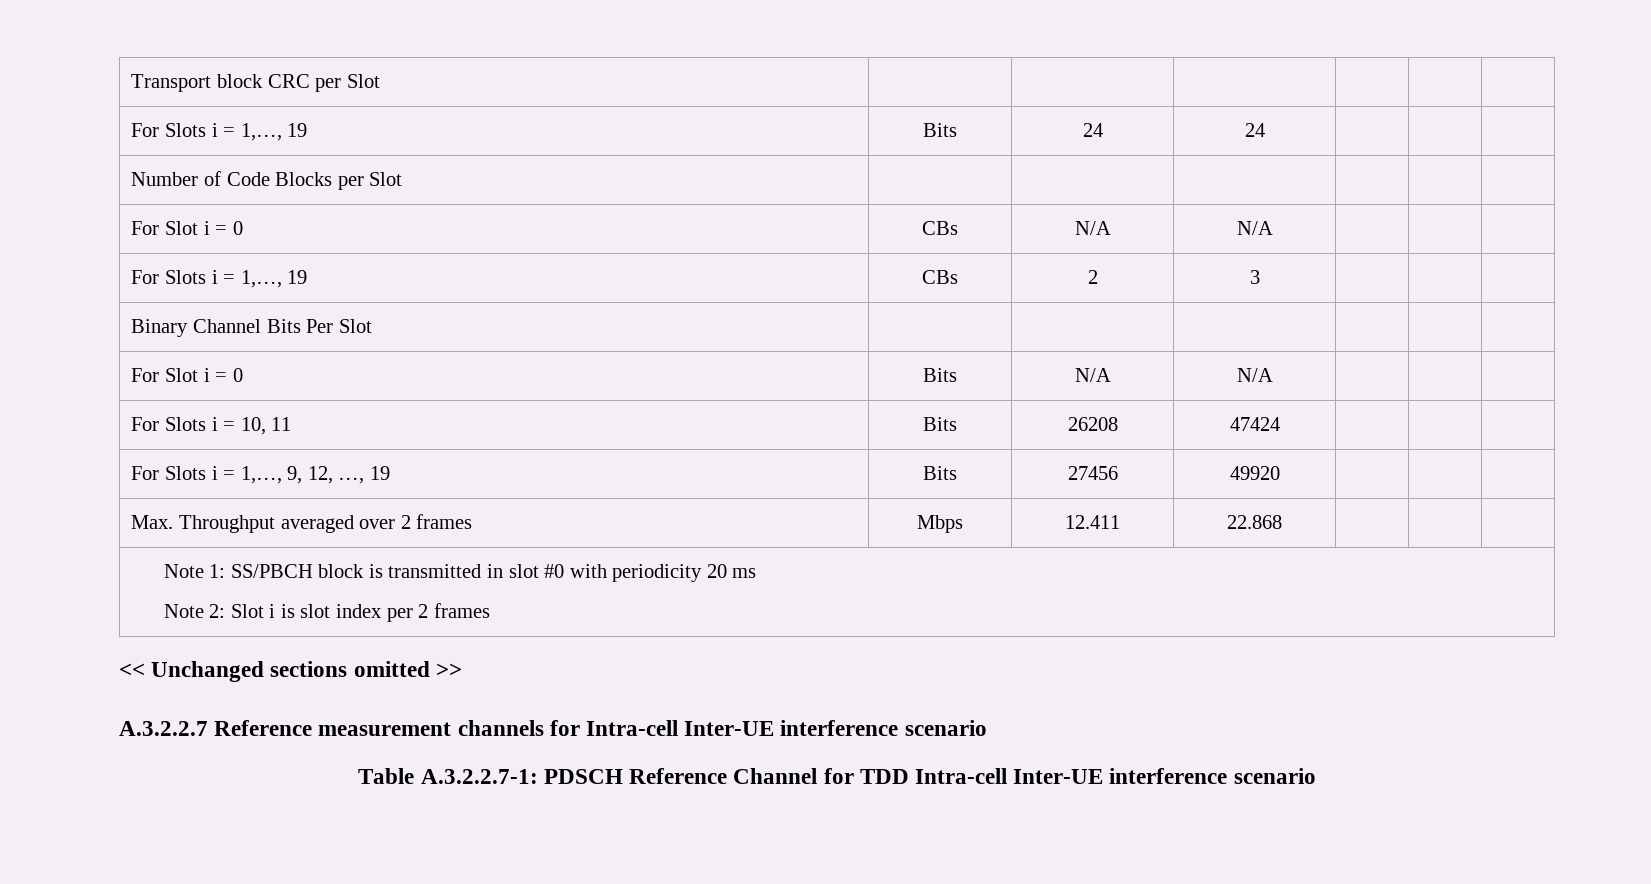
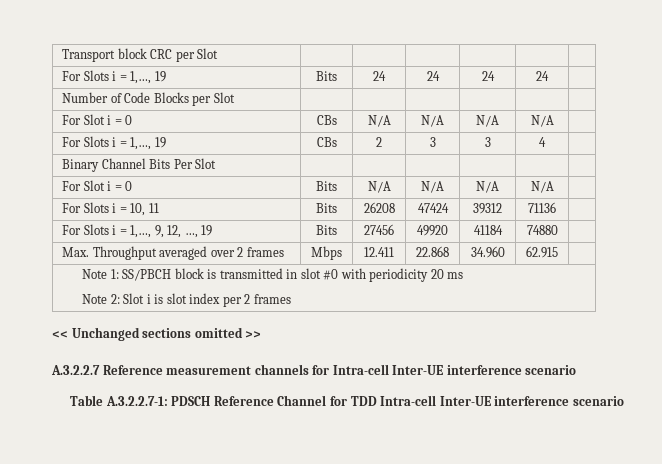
(1265, 130) | -> [481,71,495,81] [536,71,549,81] 24 | 24
(1273, 228) | -> [476,115,499,127] [530,115,554,127] N/A | N/A
(1260, 277) | -> [484,137,491,147] [539,137,546,147] 3 | 4
(1273, 375) | -> [476,181,499,193] [530,181,554,193] N/A | N/A
(1280, 424) | -> [473,203,502,214] [528,202,556,213] 39312 | 71136
(1280, 473) | -> [473,225,503,235] [526,225,558,235] 41184 | 74880
(1282, 522) | -> [470,246,505,258] [526,246,558,258] 34.960 | 62.915

